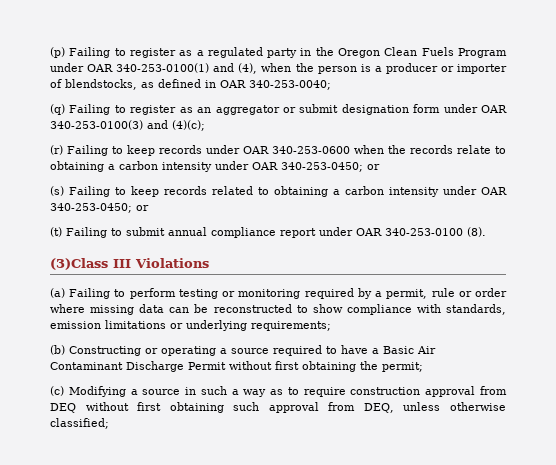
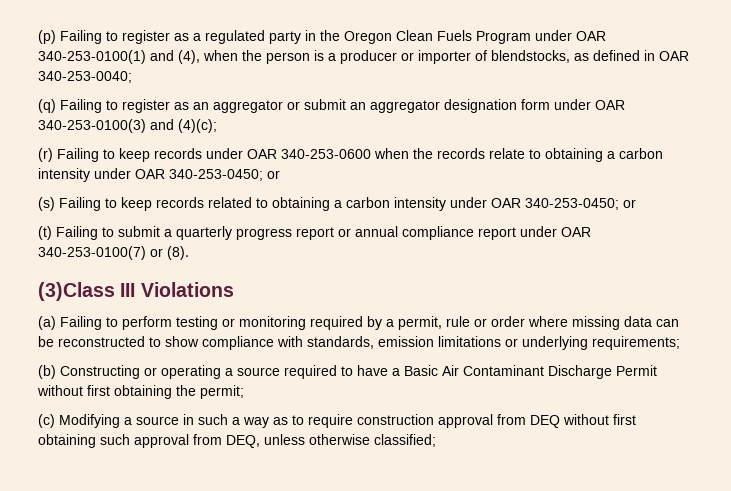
(339, 108) none -> [350,100,440,113] an aggregator
(165, 231) none -> [164,226,351,240] a quarterly progress report or
[385,228,463,236] 340-253-0100 -> [38,246,163,260] 340-253-0100(7) or

